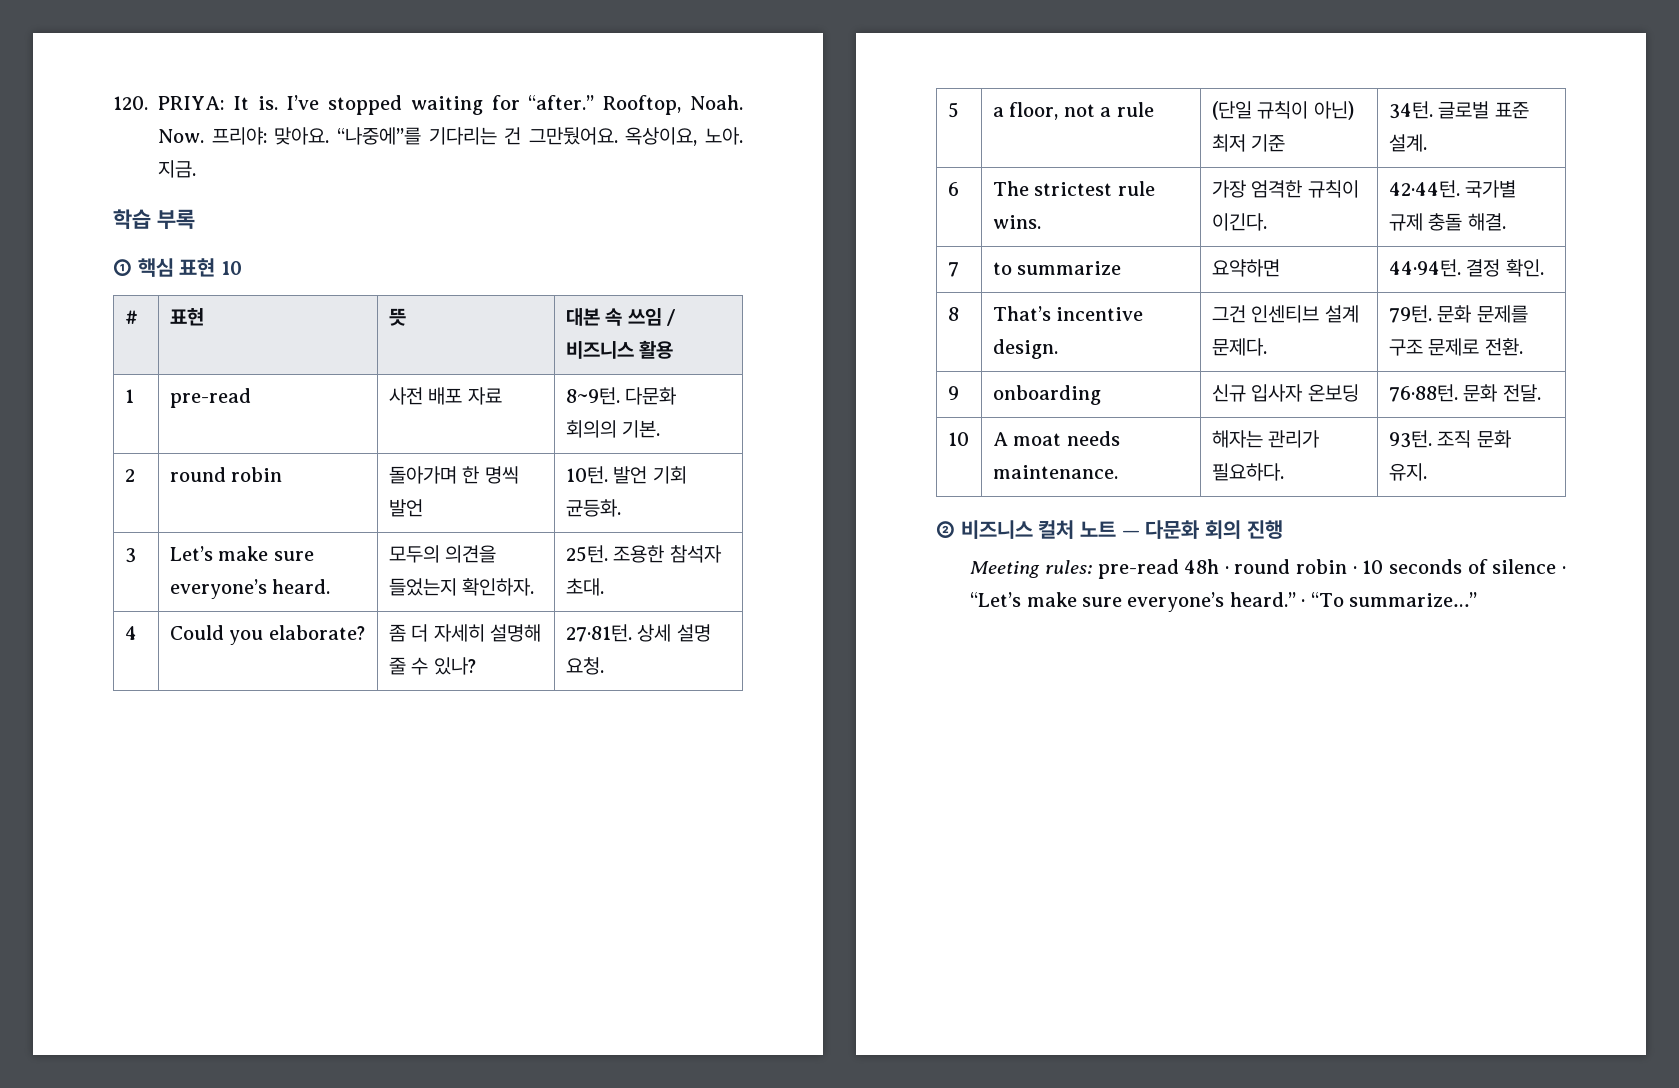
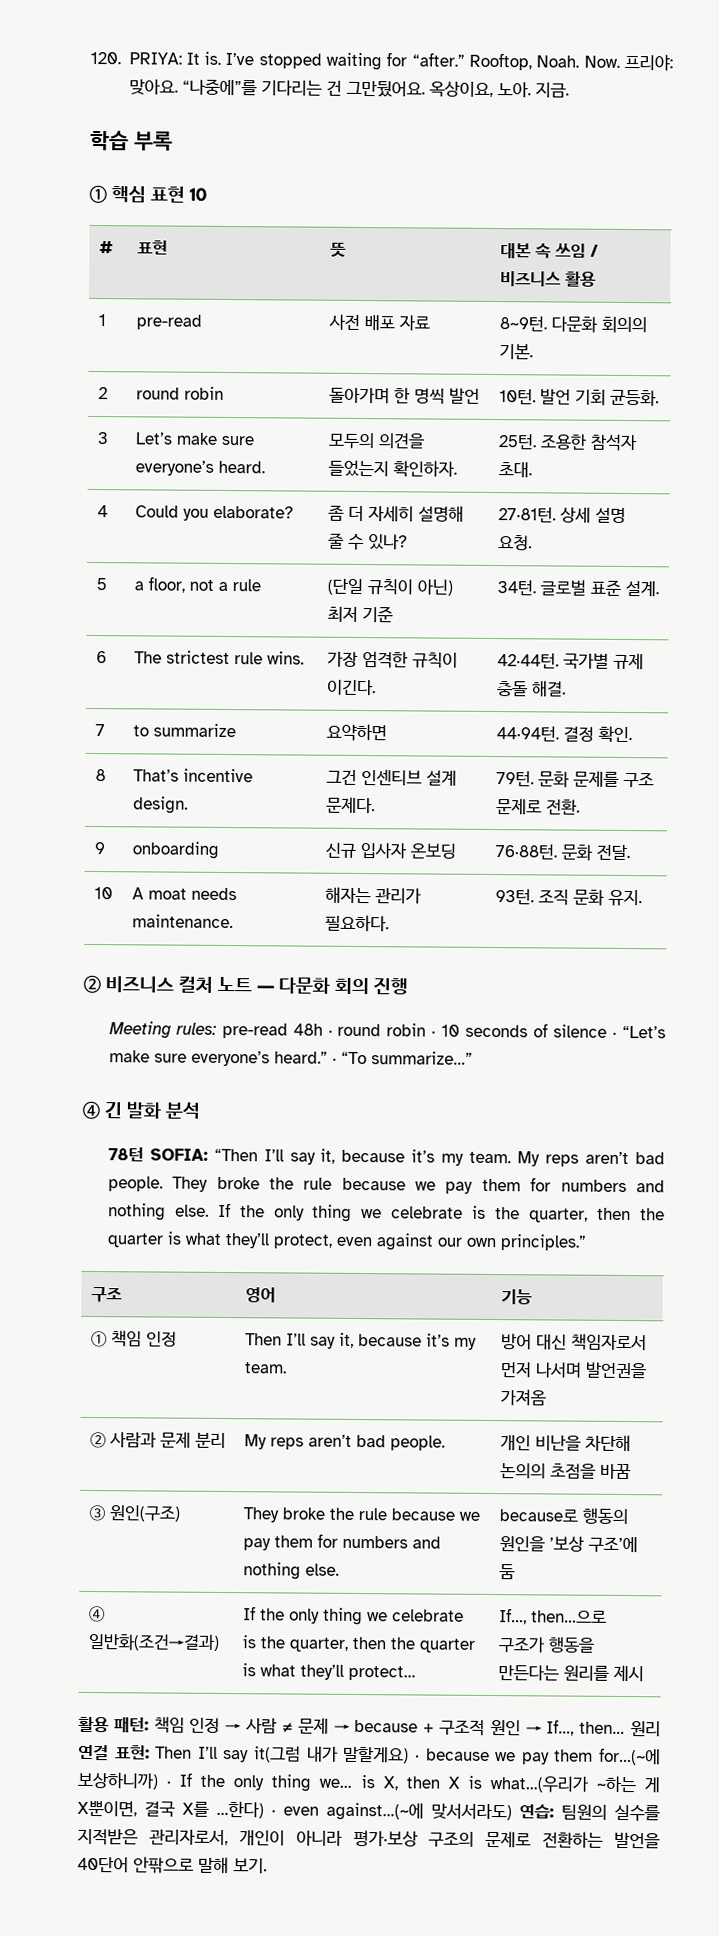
(1477, 599) none -> [82,1100,201,1120] [107,1147,666,1167] [107,1176,666,1194] [107,1202,665,1223] [106,1231,587,1251] [90,1286,122,1303] [244,1287,276,1303] [500,1289,533,1305] [90,1330,177,1348] [244,1332,477,1350] [243,1362,287,1374] [500,1333,647,1351] [499,1361,647,1379] [499,1389,546,1406] [89,1431,226,1449] [243,1434,445,1451] [499,1434,631,1452] [499,1463,631,1480] [88,1504,180,1522] [242,1507,480,1523] [242,1533,441,1551] [242,1562,339,1580] [498,1507,628,1525] [498,1536,638,1553] [498,1564,515,1580] [88,1605,105,1623] [87,1632,219,1651] [242,1606,464,1626] [241,1635,475,1653] [241,1663,416,1681] [498,1608,607,1625] [497,1636,594,1653] [497,1664,644,1682] [78,1716,661,1737] [78,1744,662,1766] [77,1771,660,1793] [77,1800,660,1822] [77,1828,660,1849] [77,1856,267,1874] // ④ 긴 발화 분석 // 78턴 SOFIA: “Then I’ll say it, because it’s my team. My reps aren’t bad people. They broke the rule because we pay them for numbers and nothing else. If the only thing we celebrate is the quarter, then the quarter is what they’ll protect, even against our own principles.” // 구조 | 영어 | 기능 // ① 책임 인정 | Then I’ll say it, because it’s my team. | 방어 대신 책임자로서 먼저 나서며 발언권을 가져옴 // ② 사람과 문제 분리 | My reps aren’t bad people. | 개인 비난을 차단해 논의의 초점을 바꿈 // ③ 원인(구조) | They broke the rule because we pay them for numbers and nothing else. | because로 행동의 원인을 ’보상 구조’에 둠 // ④ 일반화(조건→결과) | If the only thing we celebrate is the quarter, then the quarter is what they’ll protect… | If…, then…으로 구조가 행동을 만든다는 원리를 제시 // 활용 패턴: 책임 인정 → 사람 ≠ 문제 → because + 구조적 원인 → If…, then… 원리 연결 표현: Then I’ll say it(그럼 내가 말할게요) · because we pay them for…(~에 보상하니까) · If the only thing we… is X, then X is what…(우리가 ~하는 게 X뿐이면, 결국 X를 …한다) · even against…(~에 맞서서라도) 연습: 팀원의 실수를 지적받은 관리자로서, 개인이 아니라 평가·보상 구조의 문제로 전환하는 발언을 40단어 안팎으로 말해 보기.

